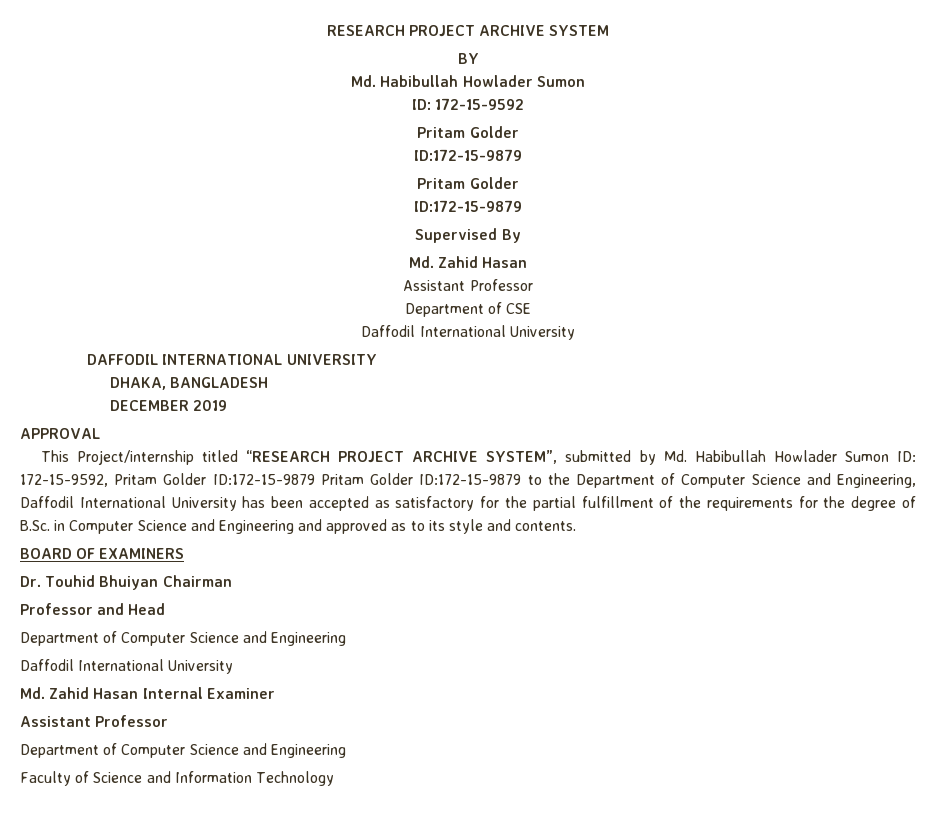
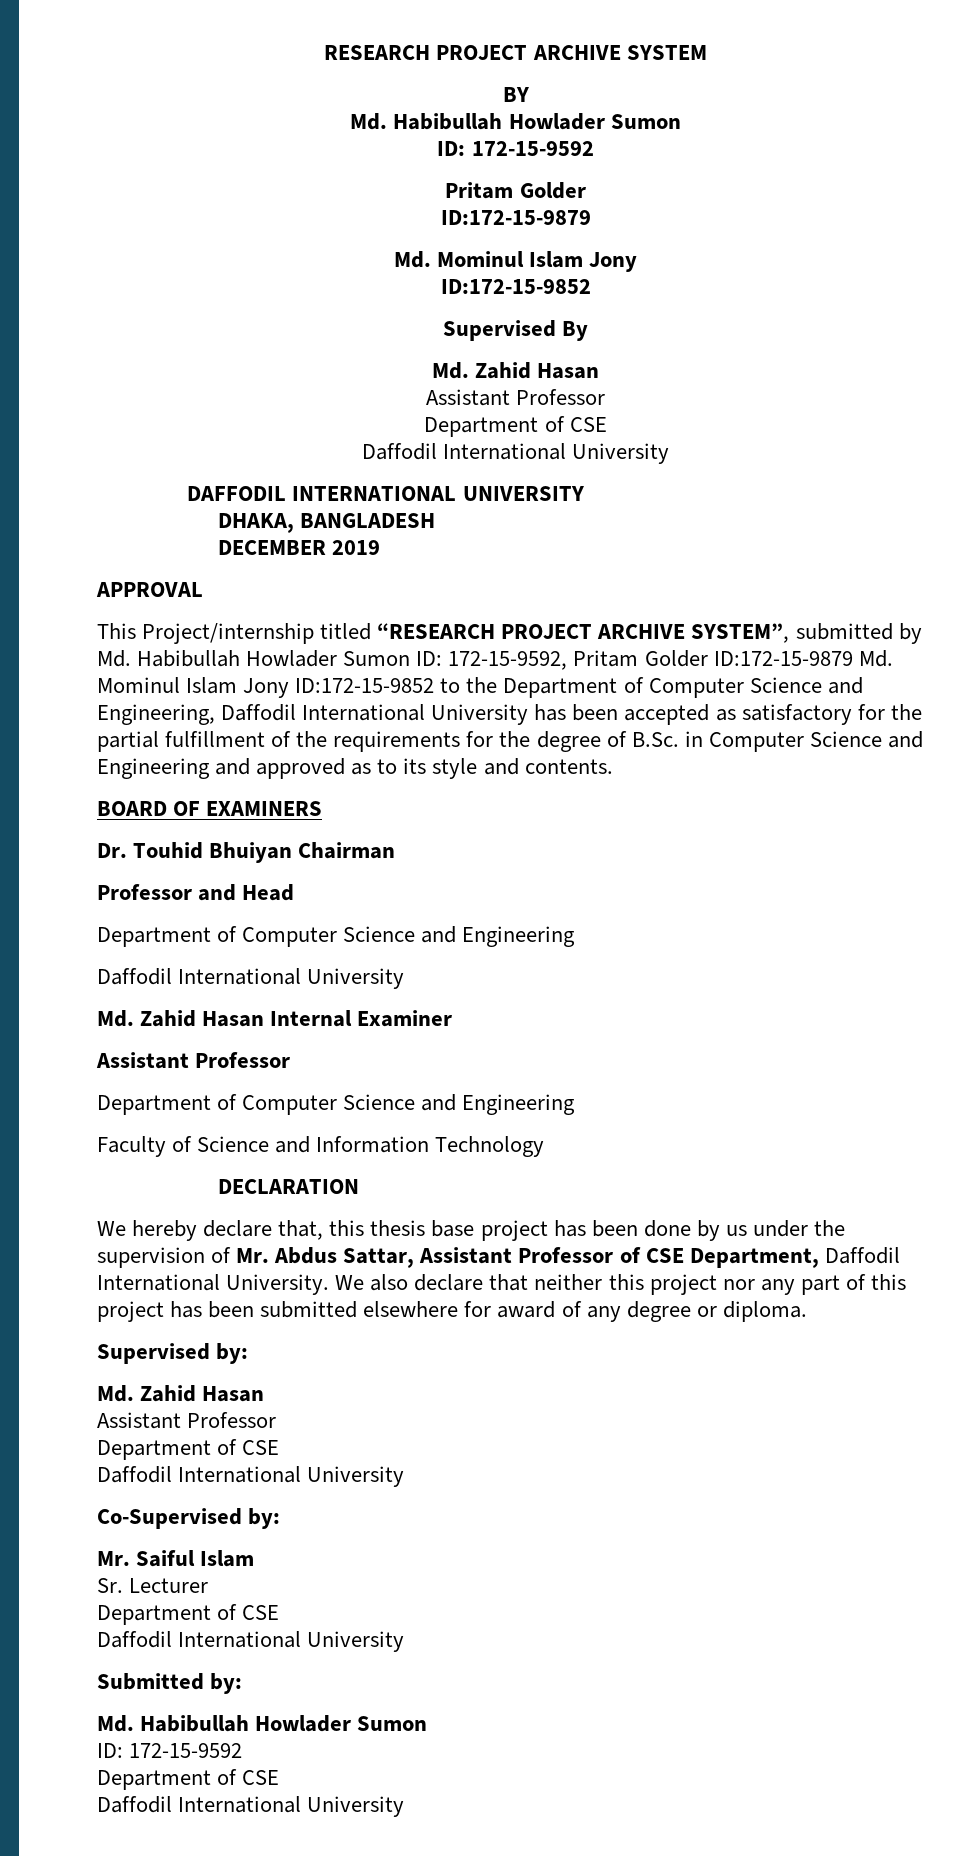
[417,177,519,189] [414,200,522,212] Pritam Golder // ID:172-15-9879 -> [393,251,638,272] [440,279,591,294] Md. Mominul Islam Jony // ID:172-15-9852
[320,473,522,485] Pritam Golder ID:172-15-9879 -> [858,650,893,667] [97,677,435,698] Md. Mominul Islam Jony ID:172-15-9852
(334, 778) none -> [217,1179,359,1194] [97,1220,846,1241] [97,1247,900,1268] [97,1274,906,1295] [97,1301,807,1322] [97,1343,249,1364] [97,1385,265,1402] [97,1412,277,1429] [97,1439,280,1460] [97,1466,405,1487] [97,1508,281,1529] [97,1550,255,1567] [97,1578,209,1593] [97,1604,280,1625] [97,1631,405,1652] [97,1673,243,1694] [97,1715,428,1732] [97,1743,243,1758] [97,1769,280,1790] [97,1796,405,1817] // DECLARATION // We hereby declare that, this thesis base project has been done by us under the supervision of Mr. Abdus Sattar, Assistant Professor of CSE Department, Daffodil International University. We also declare that neither this project nor any part of this project has been submitted elsewhere for award of any degree or diploma. // Supervised by: // Md. Zahid Hasan // Assistant Professor // Department of CSE // Daffodil International University // Co-Supervised by: // Mr. Saiful Islam // Sr. Lecturer // Department of CSE // Daffodil International University // Submitted by: // Md. Habibullah Howlader Sumon // ID: 172-15-9592 // Department of CSE // Daffodil International University

